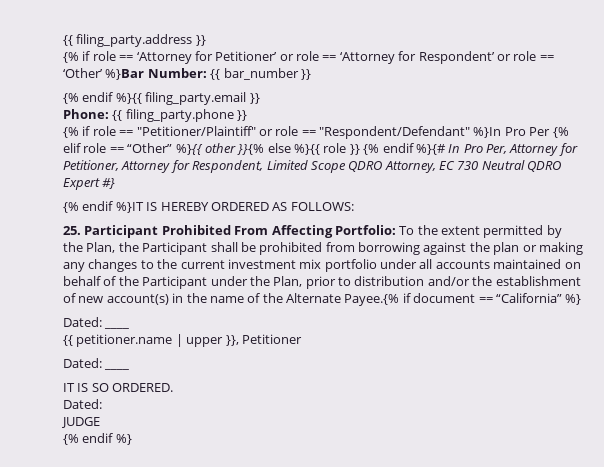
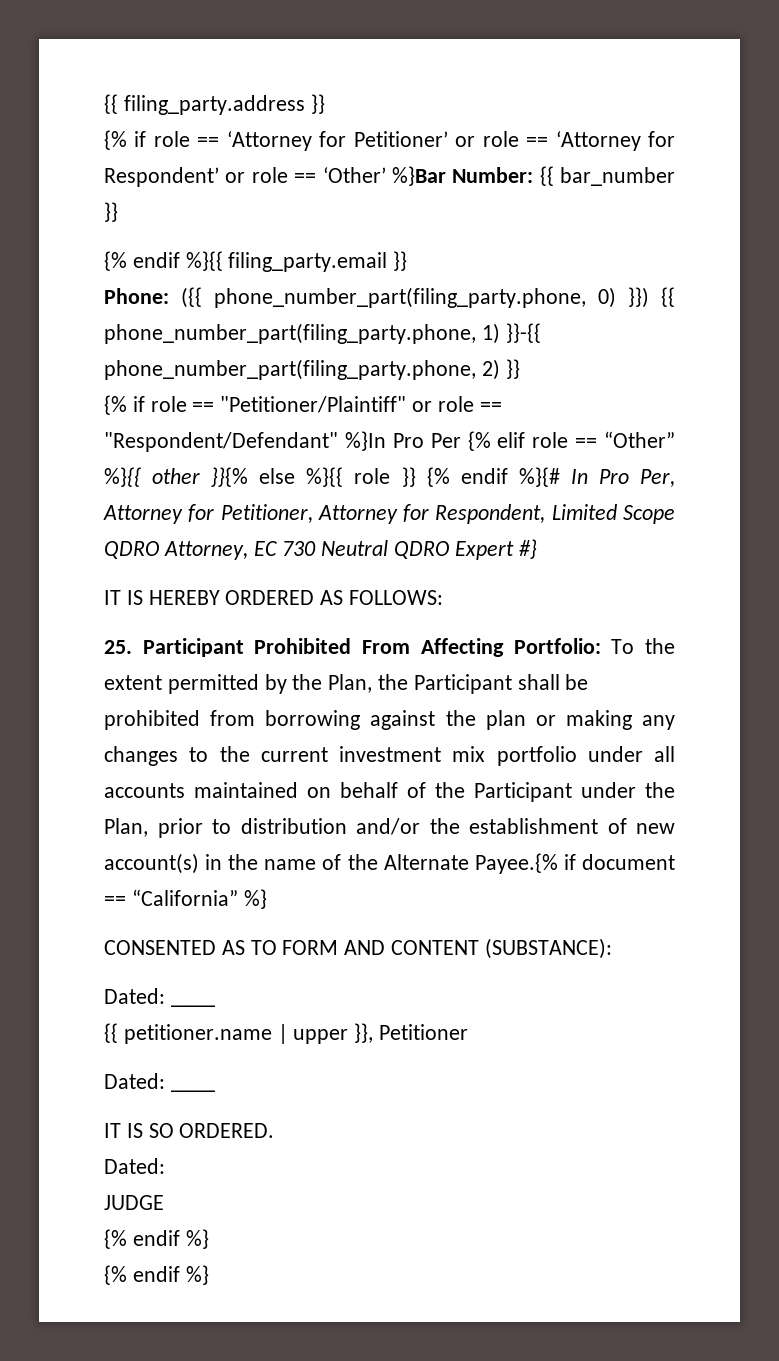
[112,109,234,122] {{ filing_party.phone -> [181,287,675,308] [104,323,541,344] [104,359,500,380] ({{ phone_number_part(filing_party.phone, 0) }}) {{ phone_number_part(filing_party.phone, 1) }}-{{ phone_number_part(filing_party.phone, 2)
[63,201,144,213] {% endif %}IT -> [104,590,121,605] IT
(582, 299) none -> [104,938,612,959] // CONSENTED AS TO FORM AND CONTENT (SUBSTANCE):
(132, 439) none -> [104,1265,209,1285] // {% endif %}

